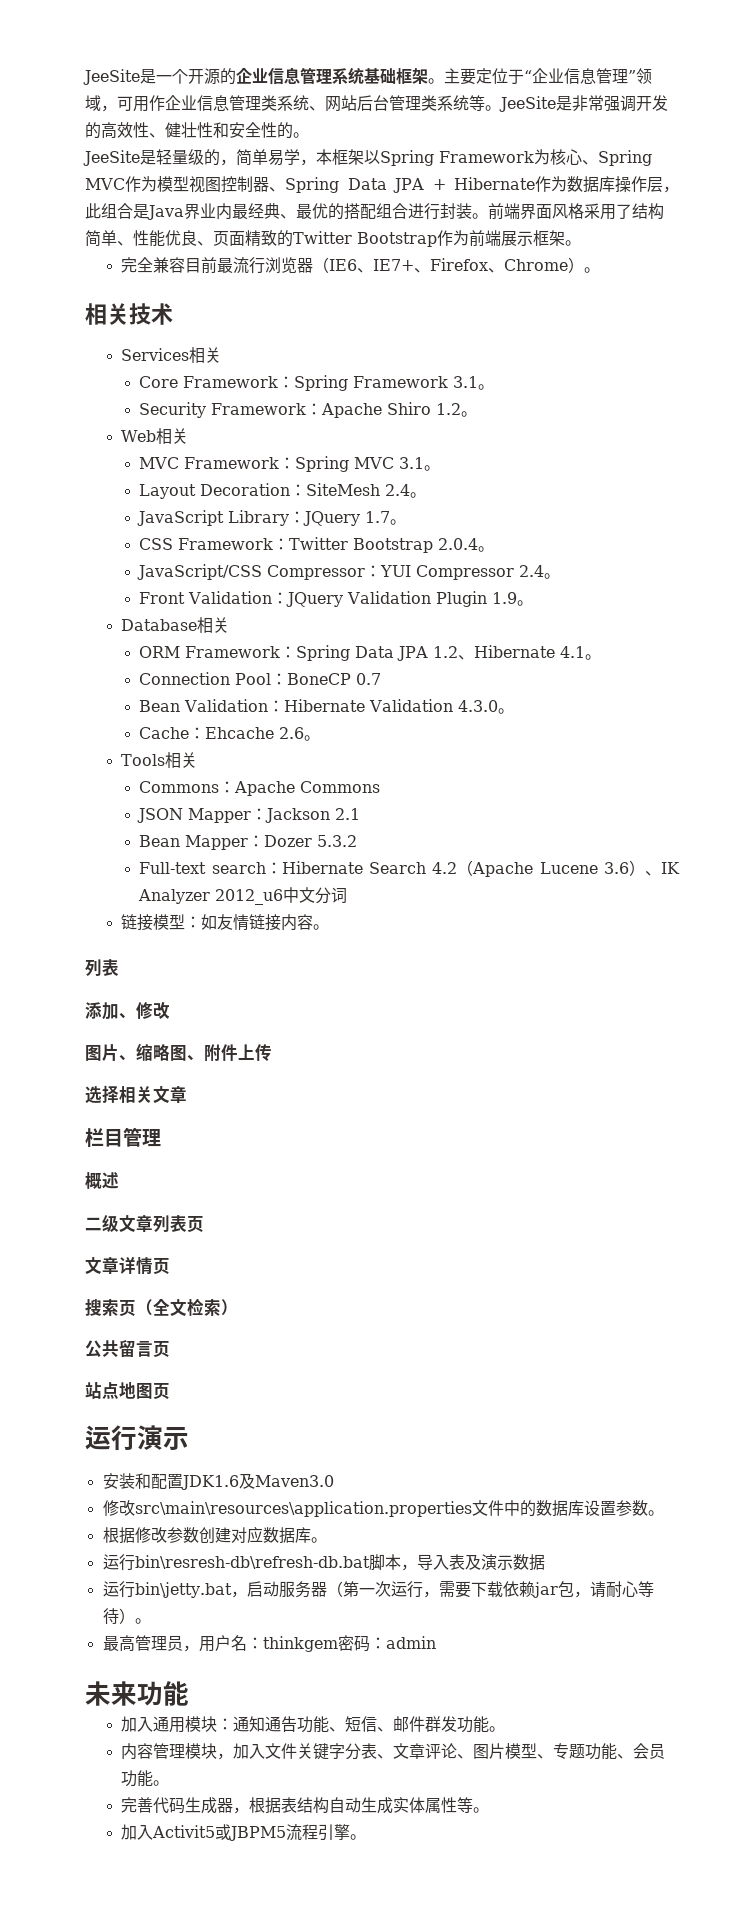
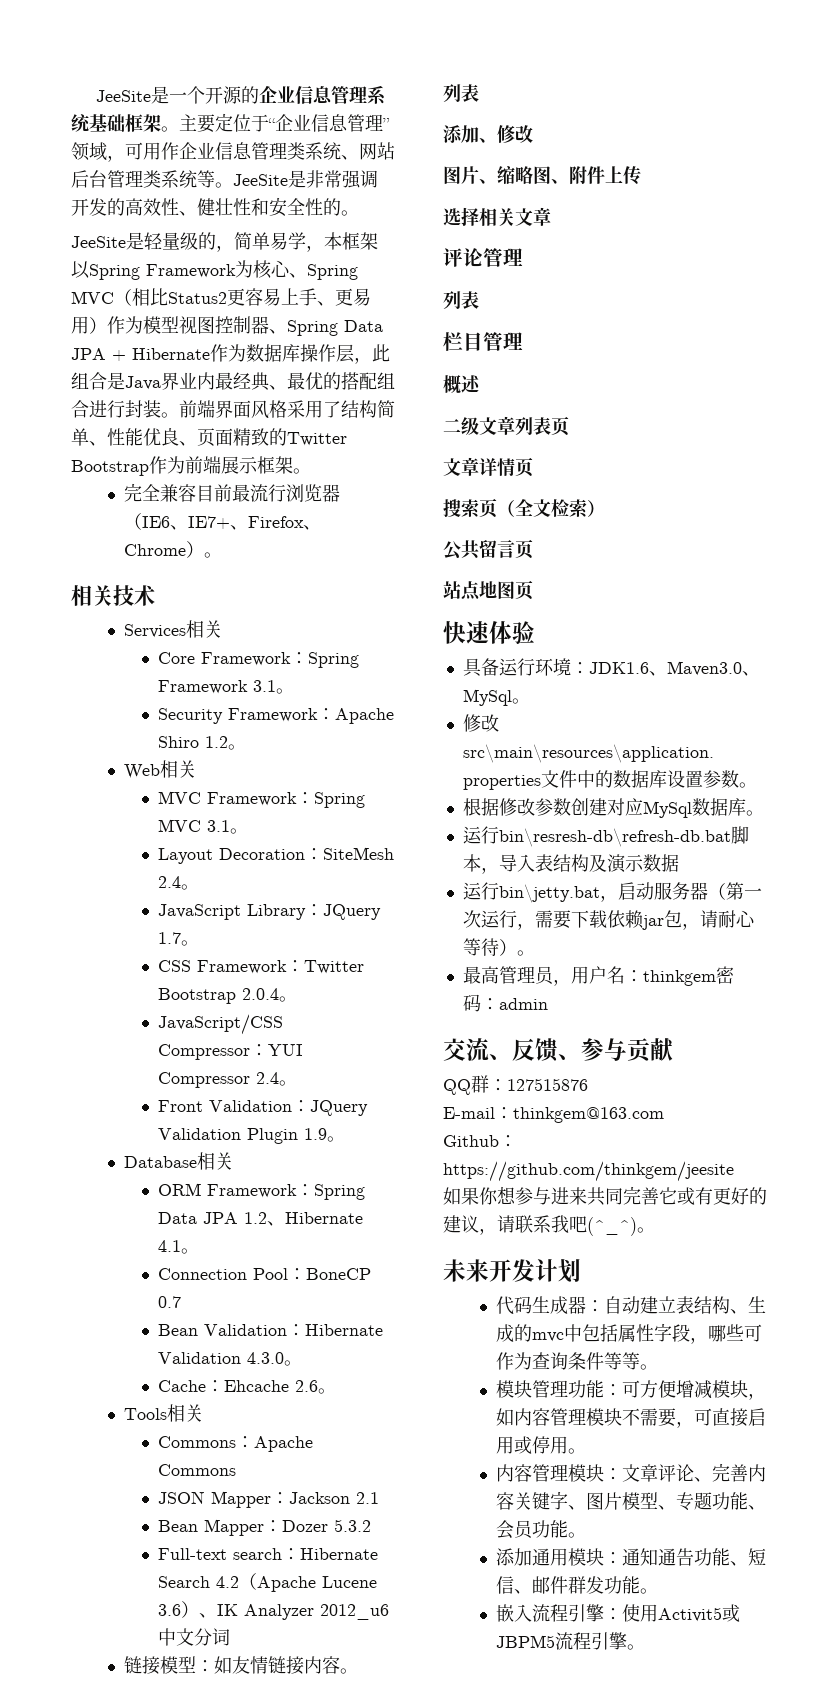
(125, 184) none -> [114,288,371,306] [71,316,107,334] （相比Status2更容易上手、更易用）
(187, 1094) none -> [443,248,523,267] [443,291,479,310] // 评论管理 // 列表
[85,1425,189,1451] [102,1473,255,1490] 运行演示 // 安装和配置JDK1.6及 -> [443,621,535,644] [462,658,667,677] 快速体验 // 具备运行环境：JDK1.6、
(334, 1481) none -> [741,671,760,676] [462,689,530,706] 、MySql。
(263, 1534) none -> [642,801,692,818] MySql
(465, 1562) none -> [552,854,589,872] 结构
[85,1681,189,1706] [120,1716,153,1732] 未来功能 // 加入 -> [443,1038,674,1063] [443,1075,588,1095] [443,1107,664,1123] [443,1135,517,1147] [443,1161,734,1182] [443,1186,767,1206] [443,1215,655,1236] [443,1259,581,1283] [496,1296,767,1315] [496,1323,763,1344] [496,1352,659,1370] [496,1380,767,1400] [496,1408,767,1428] [496,1436,587,1454] [496,1463,767,1482] [496,1491,767,1511] [496,1520,587,1539] [496,1548,533,1566] 交流、反馈、参与贡献 // QQ群：127515876 // E-mail：thinkgem@163.com // Github：https://github.com/thinkgem/jeesite // 如果你想参与进来共同完善它或有更好的建议，请联系我吧(^_^)。 // 未来开发计划 // 代码生成器：自动建立表结构、生成的mvc中包括属性字段，哪些可作为查询条件等等。 // 模块管理功能：可方便增减模块，如内容管理模块不需要，可直接启用或停用。 // 内容管理模块：文章评论、完善内容关键字、图片模型、专题功能、会员功能。 // 添加
[120,1743,665,1760] [120,1770,169,1787] [120,1797,489,1814] [120,1824,153,1840] 内容管理模块，加入文件关键字分表、文章评论、图片模型、专题功能、会员功能。 // 完善代码生成器，根据表结构自动生成实体属性等。 // 加入 -> [496,1604,659,1622] 嵌入流程引擎：使用

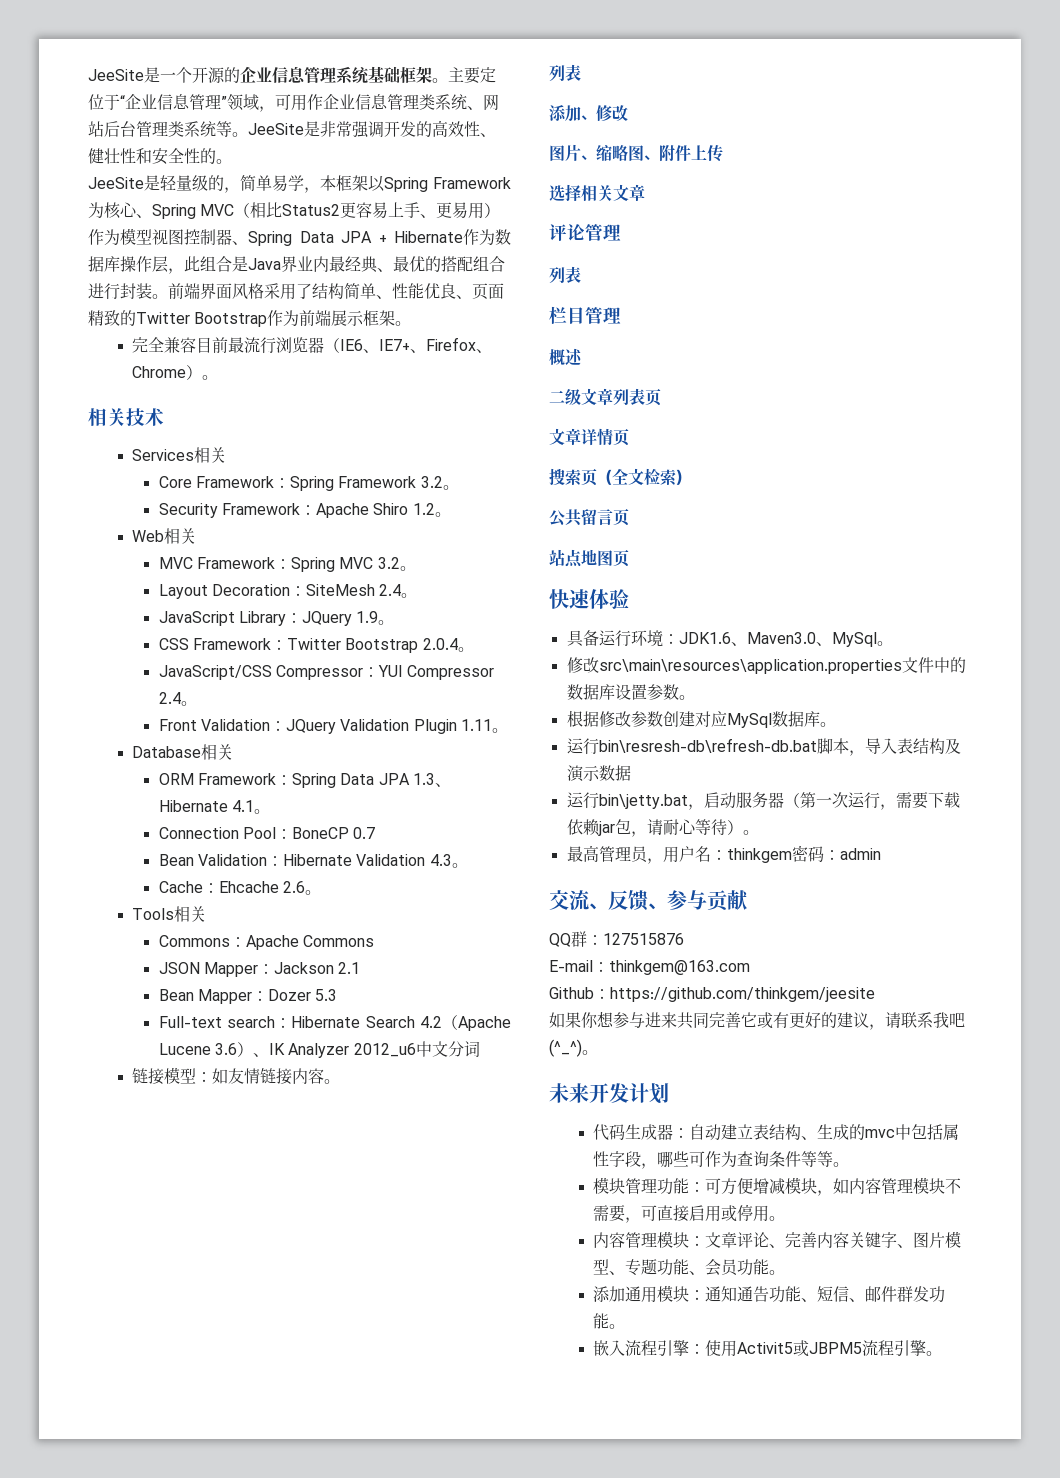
[253,680,277,692] 3.1 -> [420,476,443,488] 3.2
[207,820,231,832] 3.1 -> [377,557,400,569] 3.2
[158,932,182,944] 1.7 -> [356,611,379,623] 1.9
[304,1128,328,1140] 1.9 -> [461,719,493,731] 1.11
[244,1212,268,1224] 1.2 -> [413,773,436,785] 1.3
[247,1352,285,1364] 4.3.0 -> [429,854,452,866] 4.3
[334,1519,372,1532] 5.3.2 -> [315,989,338,1001] 5.3

